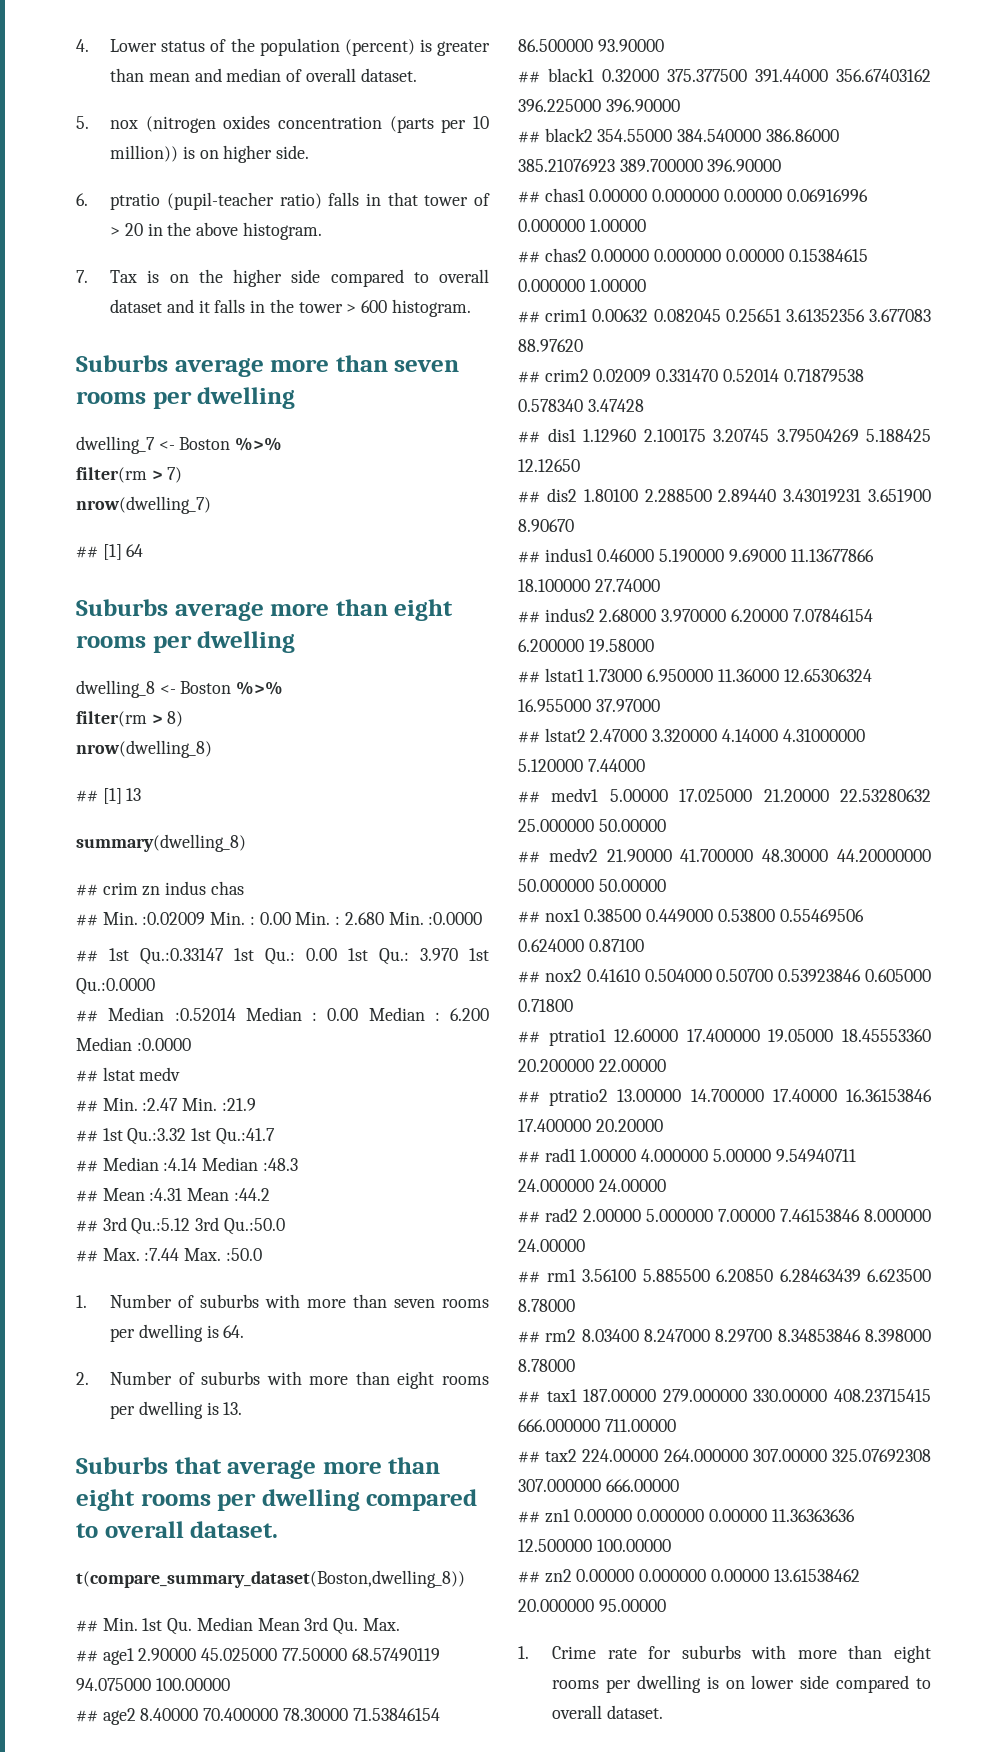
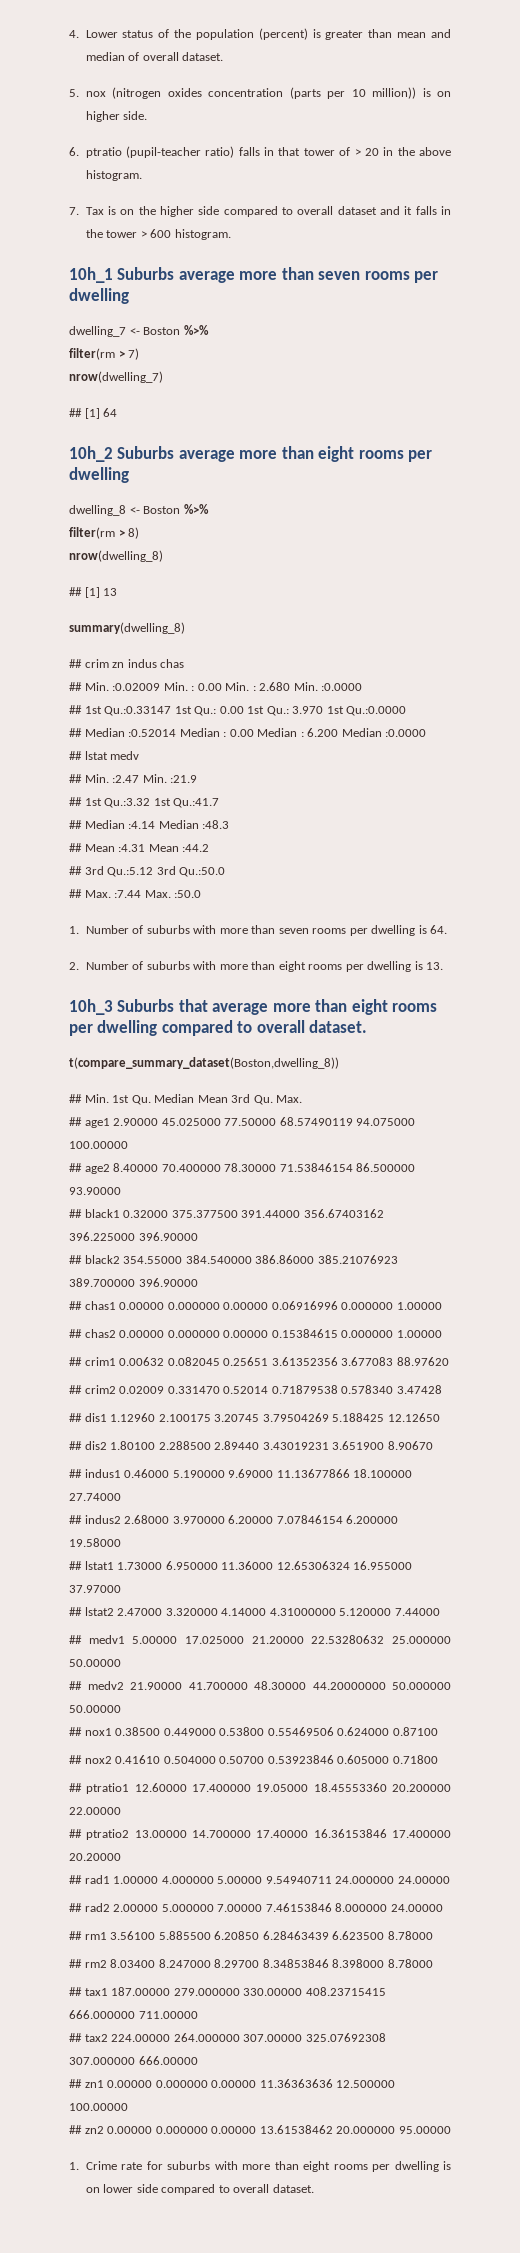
(471, 308) none -> [69,267,113,283] 10h_1
(144, 550) none -> [69,446,113,462] 10h_2
(243, 1408) none -> [69,999,113,1015] 10h_3

